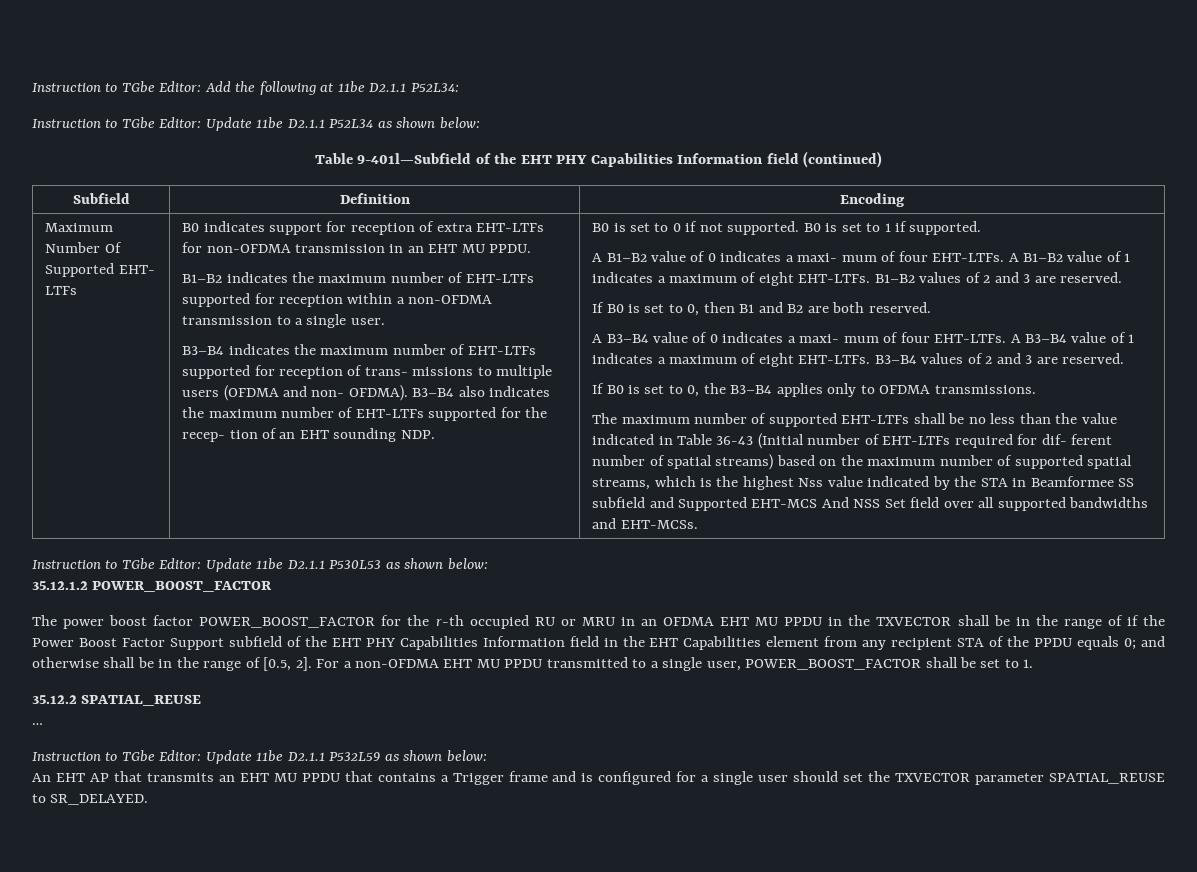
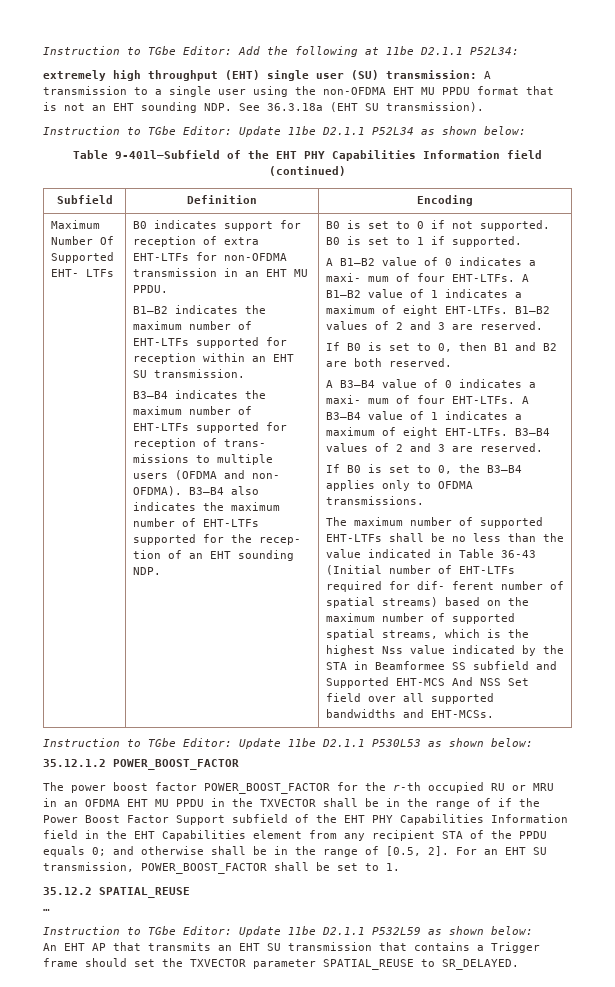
(459, 88) none -> [43,70,491,81] [43,86,554,97] [43,102,484,113] // extremely high throughput (EHT) single user (SU) transmission: A transmission to a single user using the non-OFDMA EHT MU PPDU format that is not an EHT sounding NDP. See 36.3.18a (EHT SU transmission).
[396,295,493,304] [182,314,385,328] a non-OFDMA transmission to a single user. -> [251,354,294,362] [132,369,245,378] an EHT SU transmission.
[343,657,741,671] a non-OFDMA EHT MU PPDU transmitted to a single user, -> [484,847,547,855] [43,862,134,872] an EHT SU transmission,
[273,773,340,782] MU PPDU -> [267,942,372,951] SU transmission
[552,771,789,785] and is configured for a single user -> (78, 962) none

